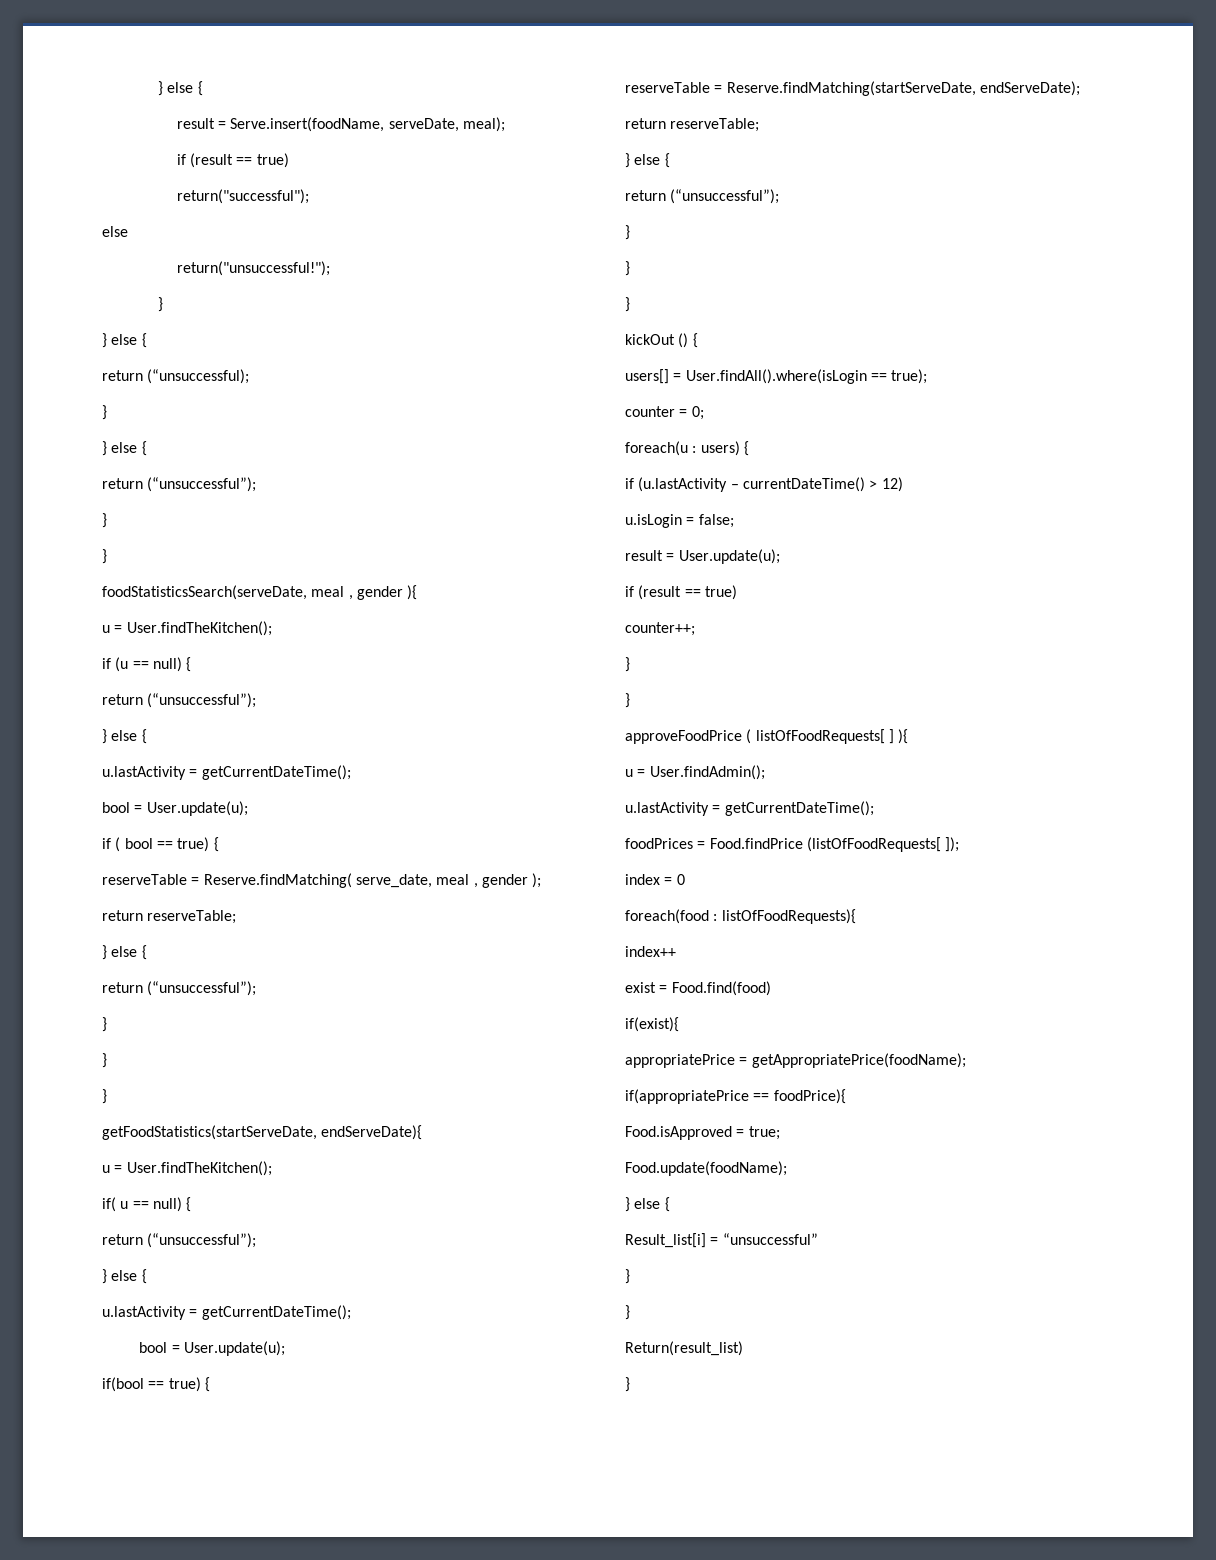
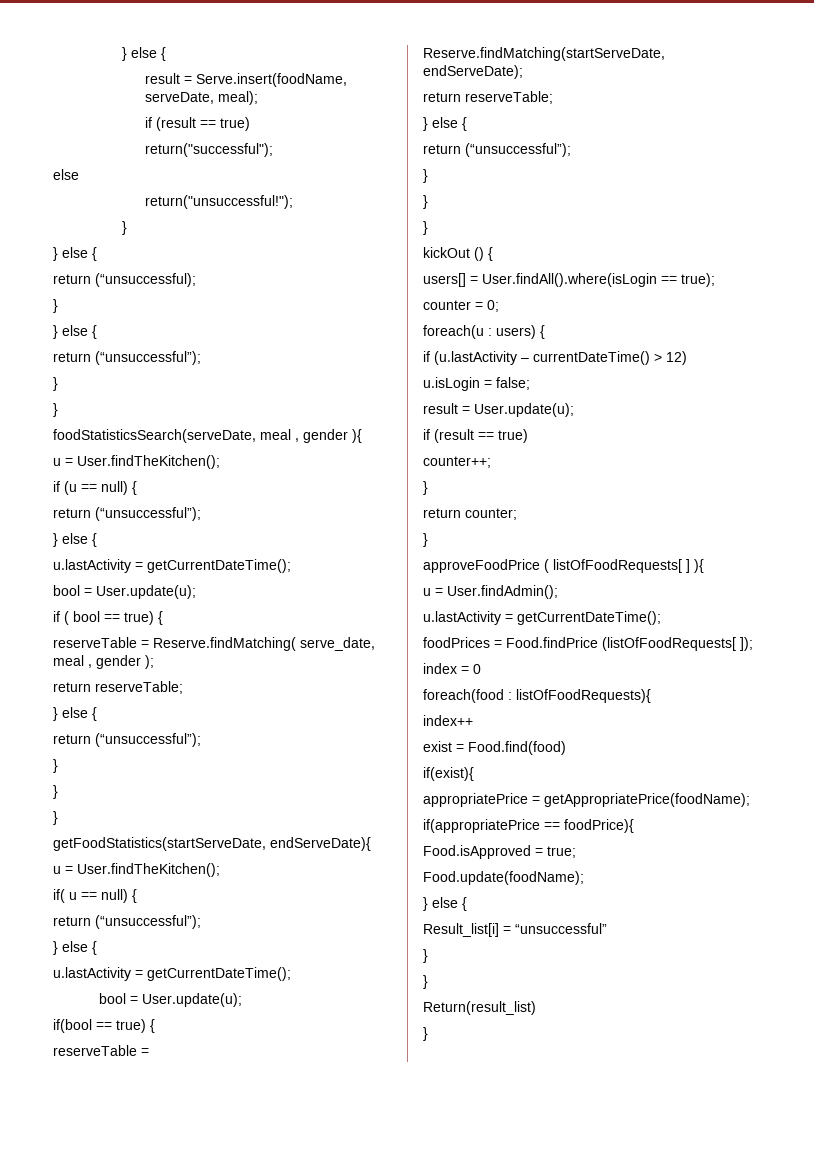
(630, 664) none -> [423,508,517,520] // return counter;

